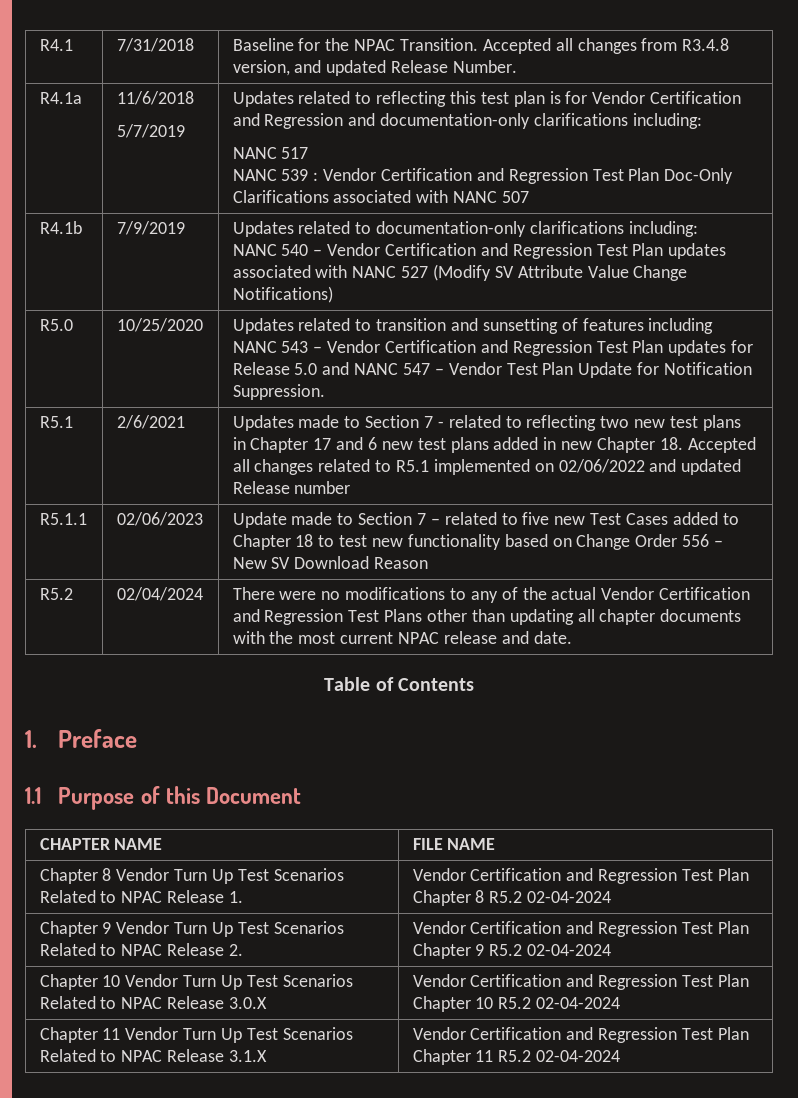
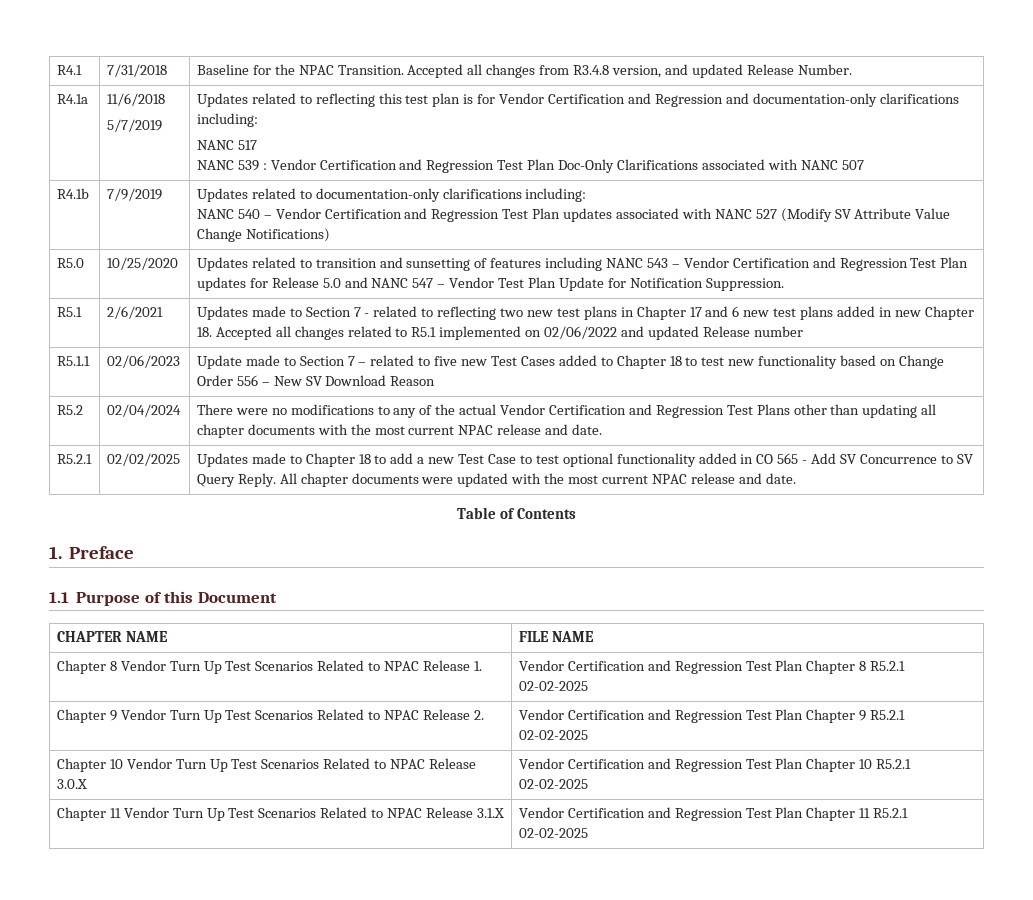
(572, 637) none -> [56,454,92,464] [106,453,180,466] [196,453,973,467] [196,473,796,487] // R5.2.1 | 02/02/2025 | Updates made to Chapter 18 to add a new Test Case to test optional functionality added in CO 565 - Add SV Concurrence to SV Query Reply. All chapter documents were updated with the most current NPAC release and date.
[489,891,612,903] R5.2 02-04-2024 -> [870,661,906,671] [518,681,588,691] R5.2.1 02-02-2025
[489,944,612,956] R5.2 02-04-2024 -> [870,710,906,720] [518,730,588,740] R5.2.1 02-02-2025
[498,997,621,1009] R5.2 02-04-2024 -> [876,759,912,769] [518,779,588,789] R5.2.1 02-02-2025
[498,1050,621,1062] R5.2 02-04-2024 -> [873,808,909,818] [518,828,588,838] R5.2.1 02-02-2025

